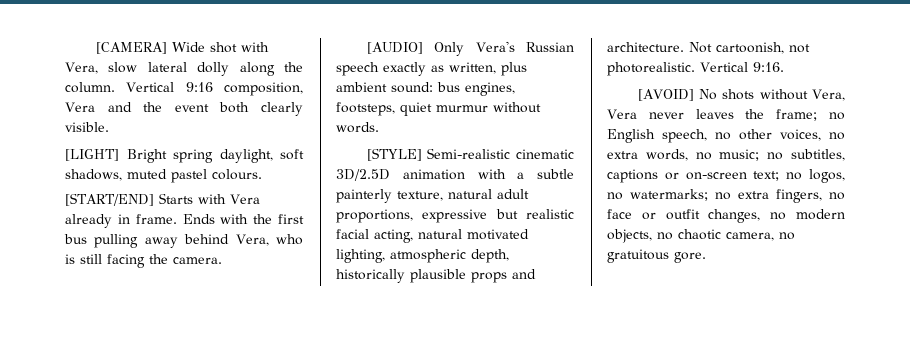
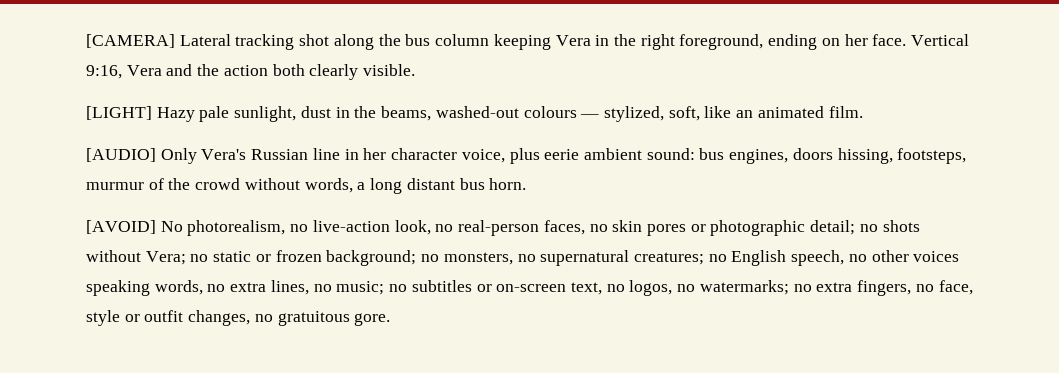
[171,42,269,53] [65,62,303,76] [65,82,303,96] Wide shot with Vera, slow lateral dolly along the column. Vertical 9:16 composition, -> [179,34,970,50] [86,65,122,79] Lateral tracking shot along the bus column keeping Vera in the right foreground, ending on her face. Vertical 9:16,
[174,104,209,112] event -> [223,65,268,76] action
[126,149,304,163] [65,169,262,183] [65,193,260,206] [65,214,304,228] [64,234,303,248] [65,254,222,268] [366,41,574,56] [336,62,527,76] [336,82,515,96] [336,102,541,116] [336,122,379,133] [366,148,574,161] [336,169,574,181] [336,189,529,203] [336,209,574,223] [336,229,529,243] [336,249,509,263] [336,269,536,283] [607,42,810,54] [607,62,784,76] [637,89,846,101] [607,109,818,121] Bright spring daylight, soft shadows, muted pastel colours. // [START/END] Starts with Vera already in frame. Ends with the first bus pulling away behind Vera, who is still facing the camera. // [AUDIO] Only Vera's Russian speech exactly as written, plus ambient sound: bus engines, footsteps, quiet murmur without words. // [STYLE] Semi-realistic cinematic 3D/2.5D animation with a subtle painterly texture, natural adult proportions, expressive but realistic facial acting, natural motivated lighting, atmospheric depth, historically plausible props and architecture. Not cartoonish, not photorealistic. Vertical 9:16. // [AVOID] No shots without Vera, Vera never leaves the frame; -> [156,106,863,122] [86,148,967,164] [86,178,527,194] [86,220,920,236] [86,250,704,266] Hazy pale sunlight, dust in the beams, washed-out colours — stylized, soft, like an animated film. // [AUDIO] Only Vera's Russian line in her character voice, plus eerie ambient sound: bus engines, doors hissing, footsteps, murmur of the crowd without words, a long distant bus horn. // [AVOID] No photorealism, no live-action look, no real-person faces, no skin pores or photographic detail; no shots without Vera; no static or frozen background; no monsters, no supernatural creatures;
[780,129,845,141] [607,149,688,161] voices, no extra words, -> [913,251,960,262] [86,280,309,296] voices speaking words, no extra lines,
[791,149,845,161] [607,169,658,183] subtitles, captions -> [411,280,472,292] subtitles
[753,171,780,181] text; -> [570,282,602,295] text,
[607,209,632,219] face -> [938,280,973,295] [86,310,120,326] face, style
[796,209,845,220] [607,229,795,243] modern objects, no chaotic camera, no -> (273, 318) none

